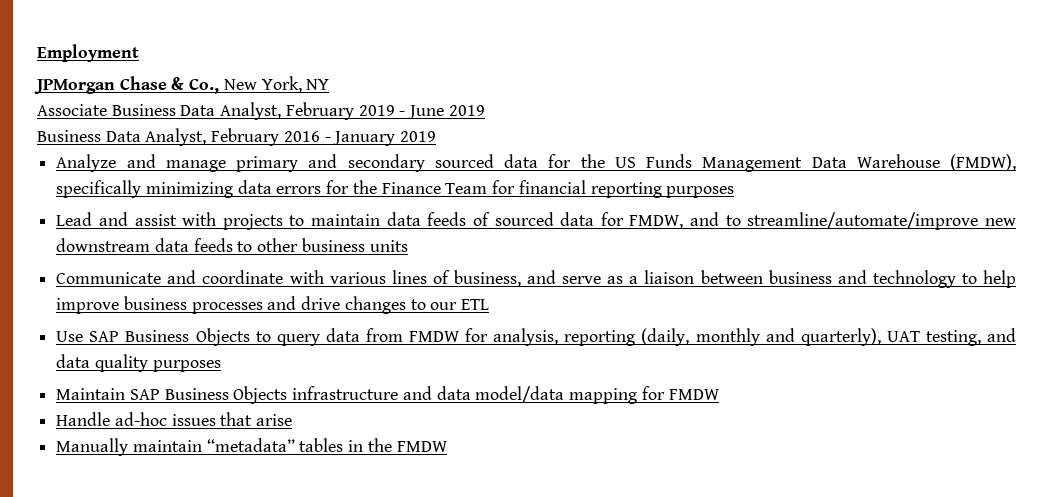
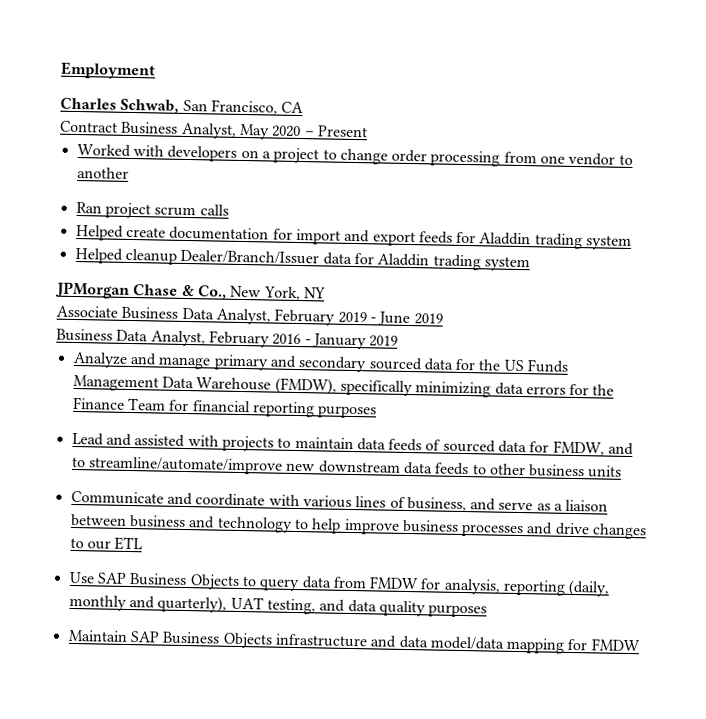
(139, 53) none -> [60,97,305,115] [60,120,368,140] [76,144,633,167] [76,166,129,179] [75,201,229,219] [75,224,633,250] [74,247,530,272] // Charles Schwab, San Francisco, CA // Contract Business Analyst, May 2020 – Present // Worked with developers on a project to change order processing from one vendor to another // Ran project scrum calls // Helped create documentation for import and export feeds for Aladdin trading system // Helped cleanup Dealer/Branch/Issuer data for Aladdin trading system
[134,214,177,226] assist -> [134,434,186,448] assisted
[56,412,293,426] [56,438,448,456] // Handle ad-hoc issues that arise // Manually maintain “metadata” tables in the FMDW -> (641, 645) none

